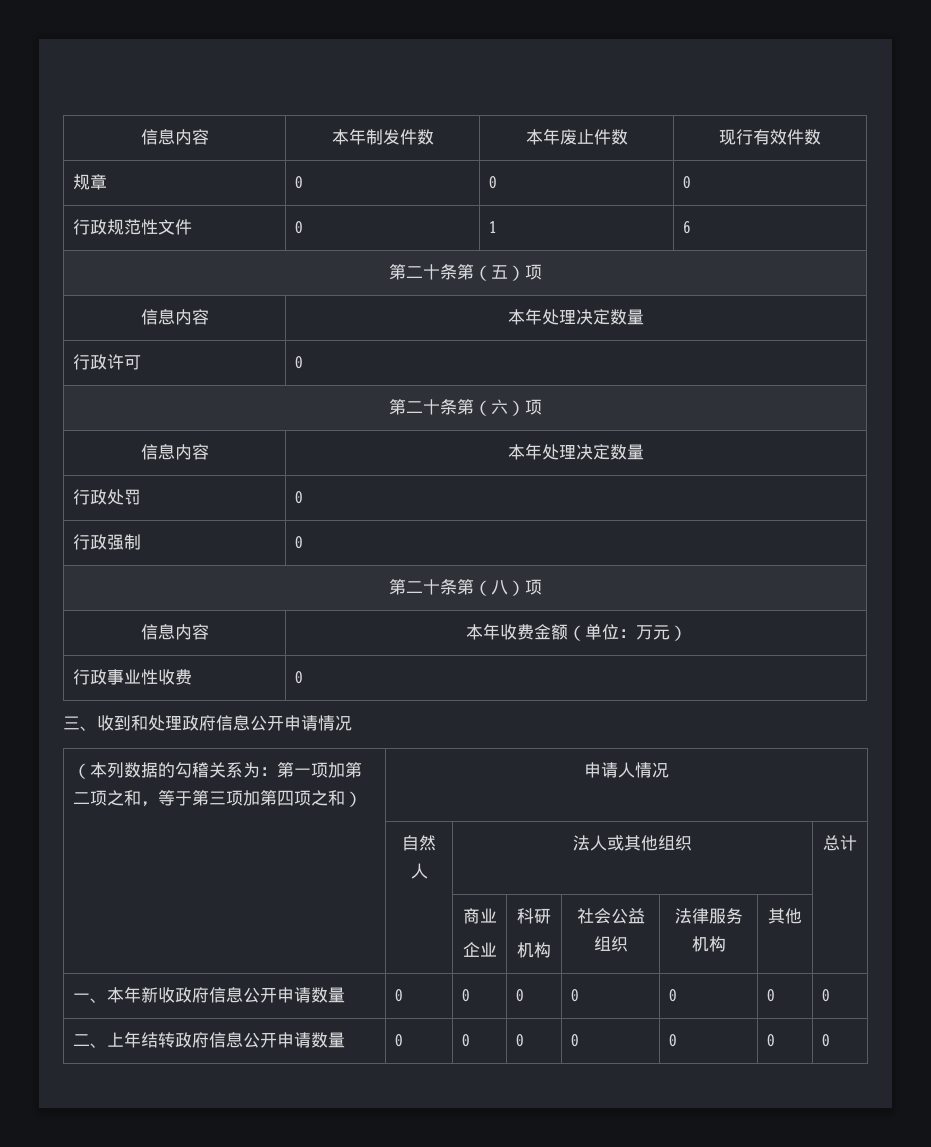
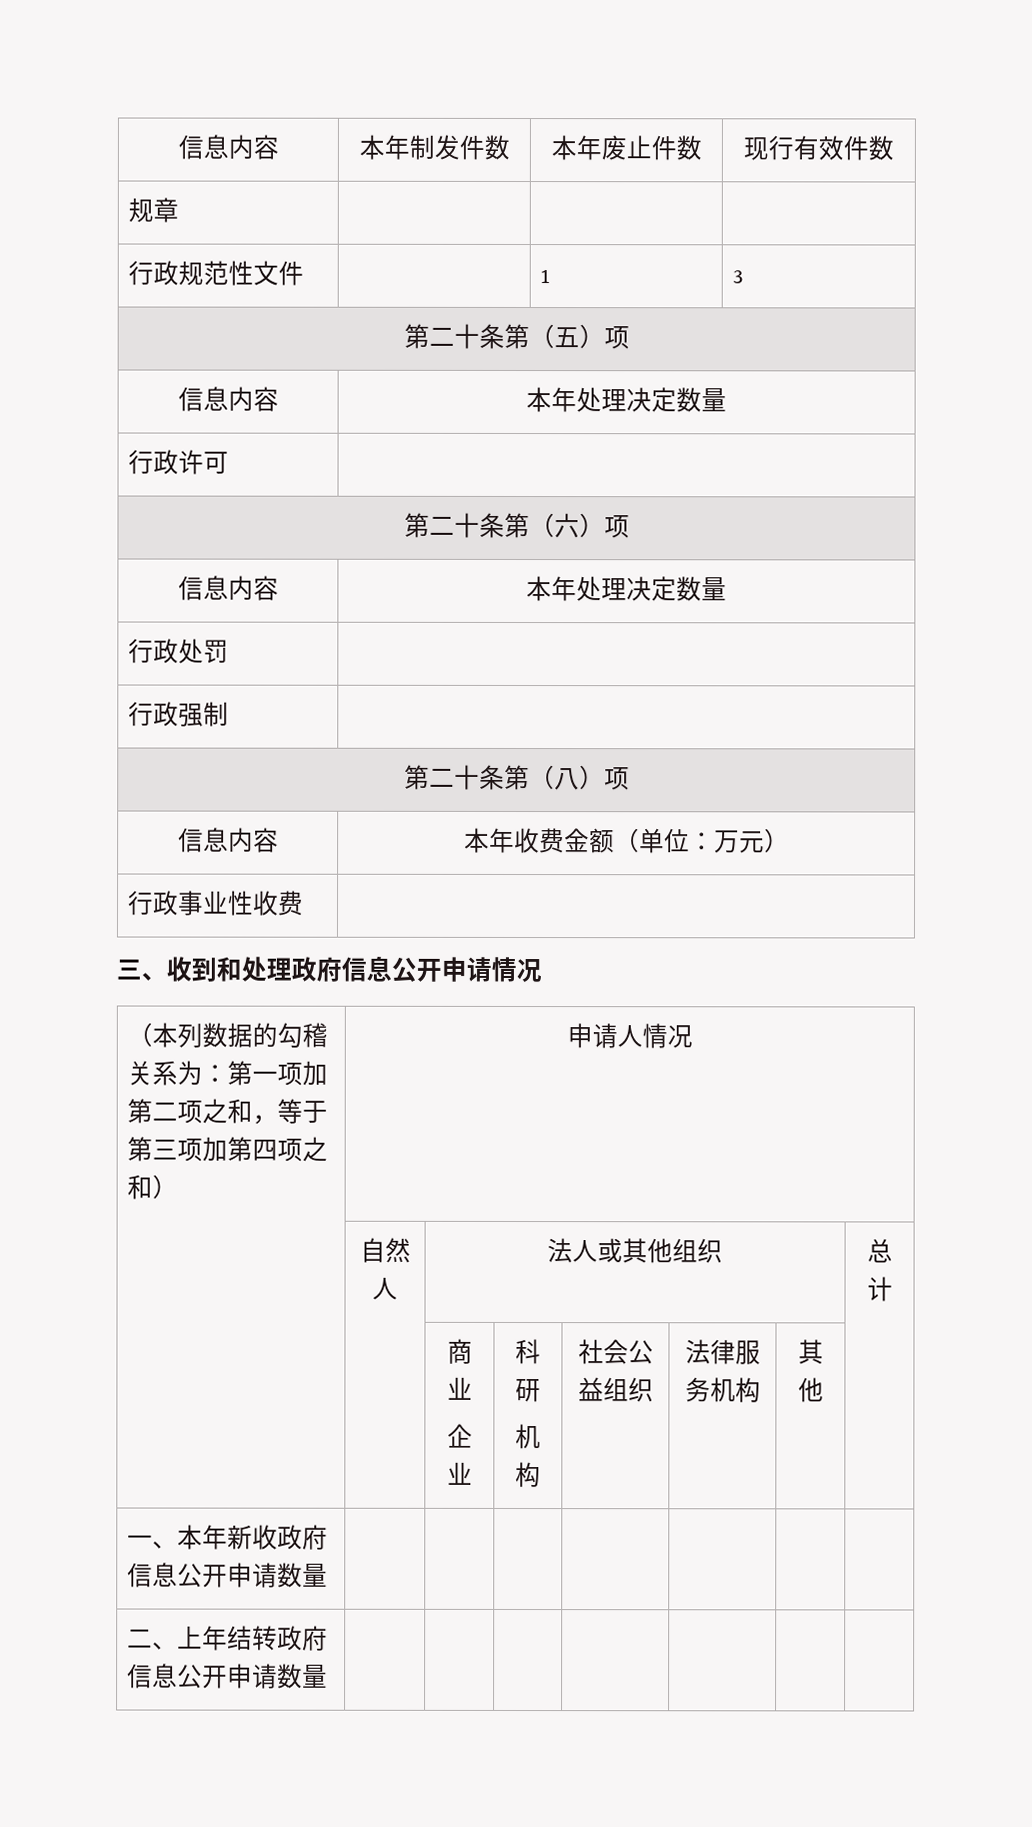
[294,176,303,189] [488,176,497,189] [682,176,691,189] 0 | 0 | 0 -> (179, 210) | |
[294,221,303,234] [488,221,497,233] [682,221,691,234] 0 | 1 | 6 -> [539,269,550,284] [731,270,744,284] | 1 | 3
[294,356,303,369] 0 -> (229, 462) none
[294,491,303,504] 0 -> (229, 651) none
[294,536,303,549] 0 -> (229, 714) none
[294,671,303,684] 0 -> (304, 903) none
[394,989,403,1002] [461,989,470,1002] [515,989,524,1002] [570,989,579,1002] [668,989,677,1002] [766,989,775,1002] [821,989,830,1002] 0 | 0 | 0 | 0 | 0 | 0 | 0 -> (328, 1575) | | | | | |
[394,1034,403,1047] [461,1034,470,1047] [515,1034,524,1047] [570,1034,579,1047] [668,1034,677,1047] [766,1034,775,1047] [821,1034,830,1047] 0 | 0 | 0 | 0 | 0 | 0 | 0 -> (328, 1676) | | | | | |

